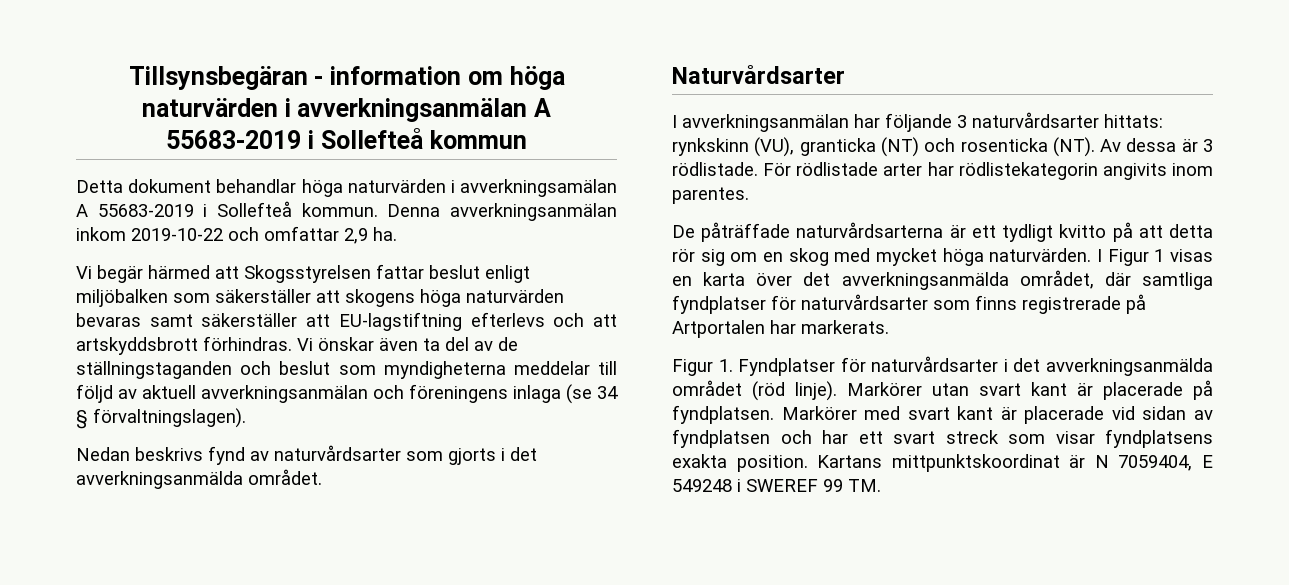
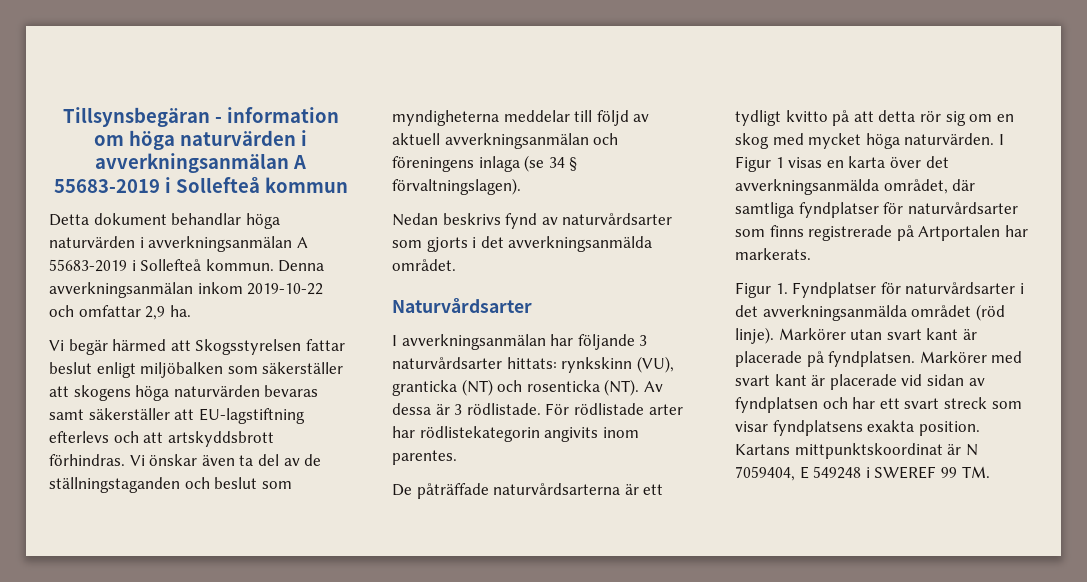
[460,179,617,197] avverkningsamälan -> [148,236,293,252] avverkningsanmälan

